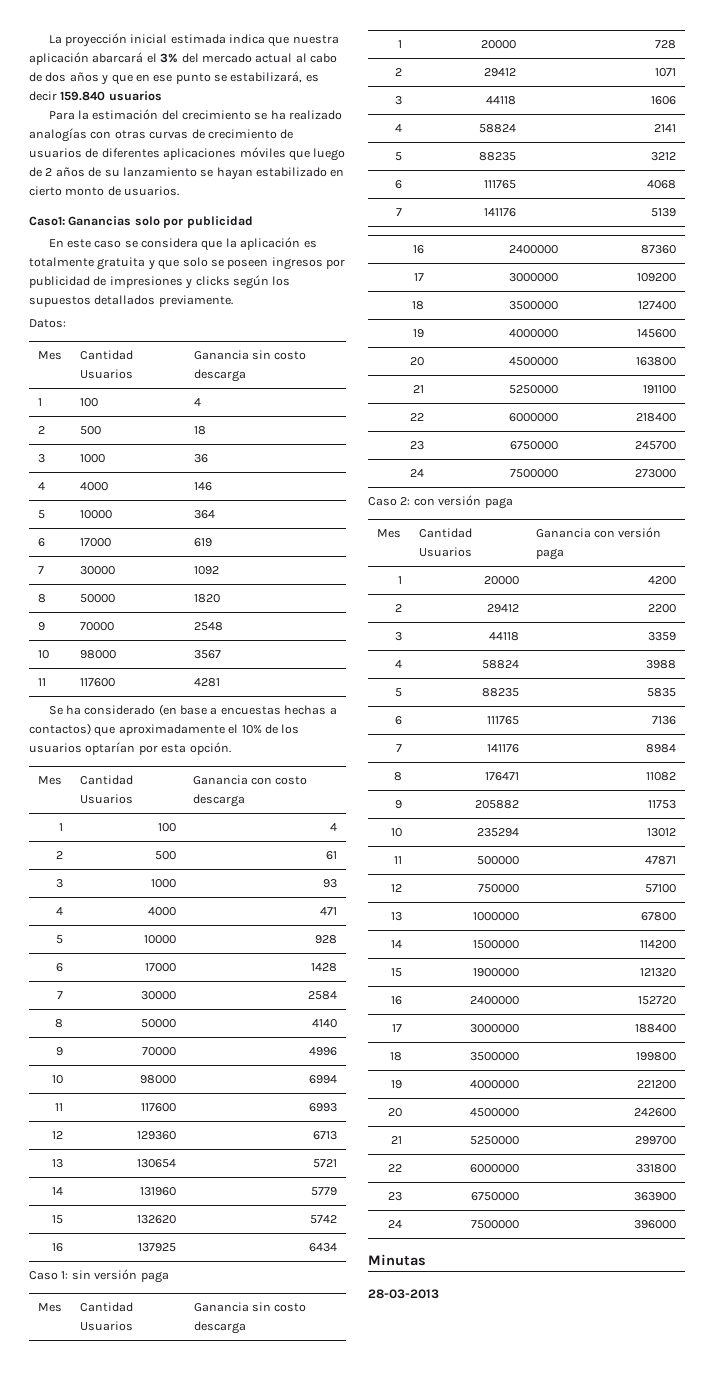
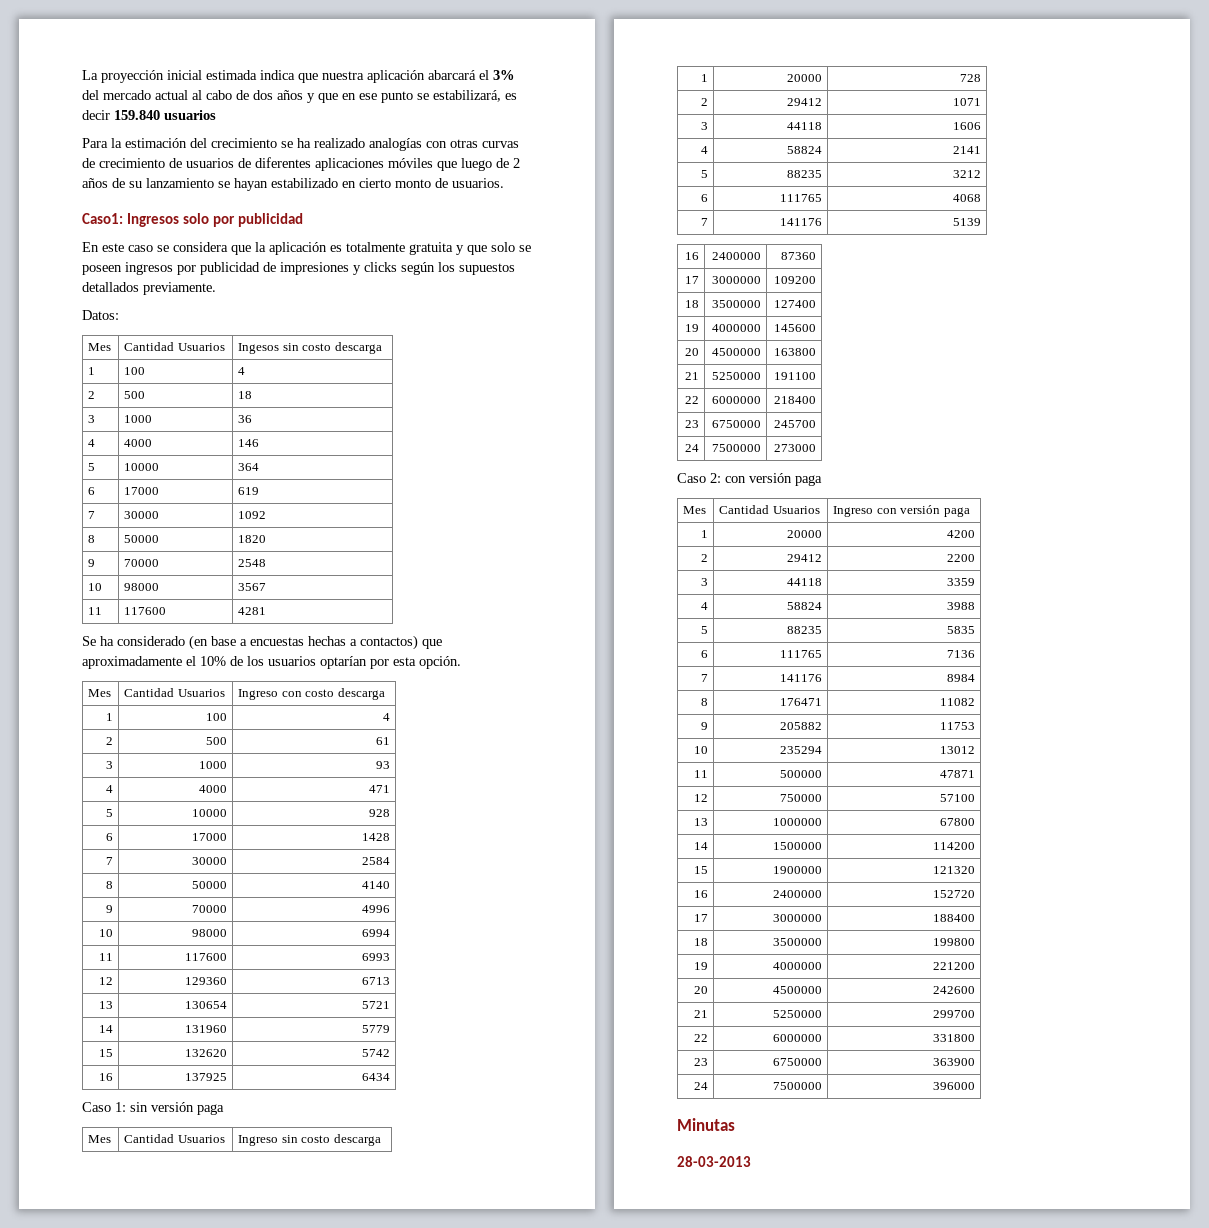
[68,216,132,226] Ganancias -> [126,213,179,227] Ingresos
[193,350,249,360] Ganancia -> [238,343,280,354] Ingesos
[192,775,248,785] Ganancia -> [238,689,279,700] Ingreso
[193,1302,249,1312] Ganancia -> [238,1135,279,1146] Ingreso
[535,528,591,538] Ganancia -> [833,506,874,517] Ingreso

